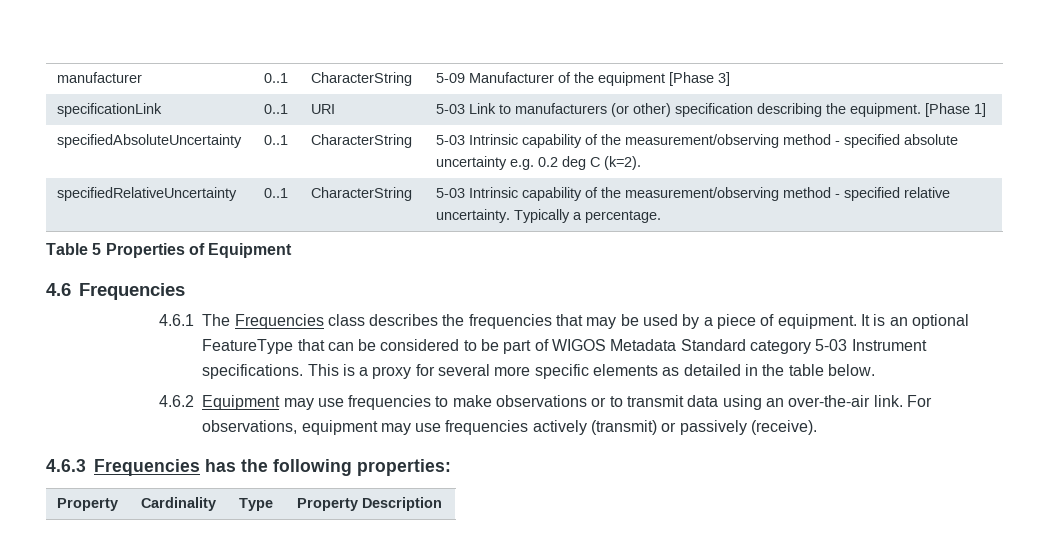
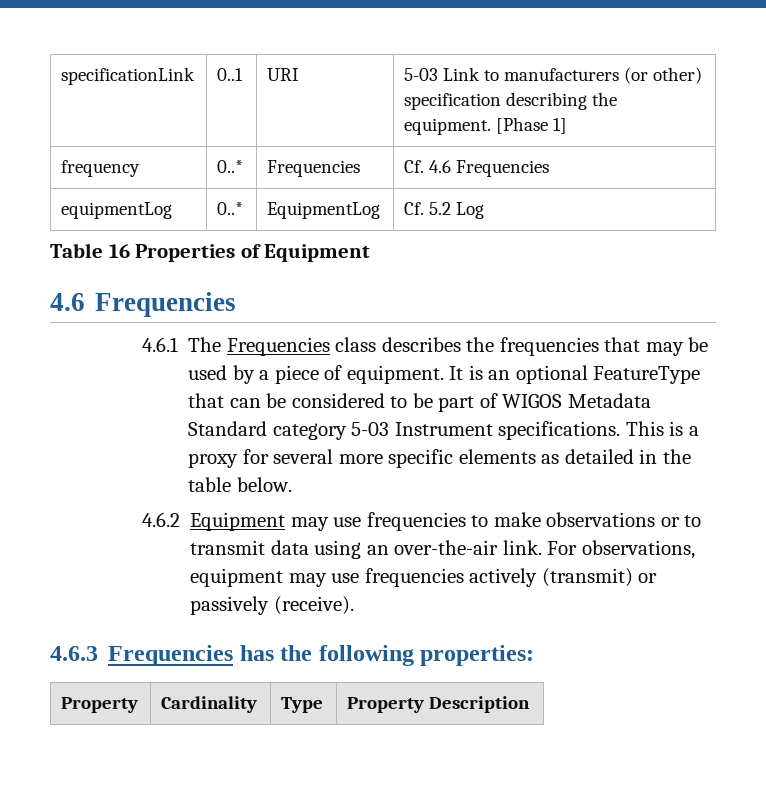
[57,72,143,83] [264,73,289,83] [311,72,413,86] [436,72,731,86] manufacturer | 0..1 | CharacterString | 5-09 Manufacturer of the equipment [Phase 3] // -> (61, 76) none
[57,134,243,148] [264,135,289,145] [311,134,413,148] [436,134,959,148] [436,156,642,170] [57,187,238,201] [264,188,289,198] [311,187,413,201] [436,187,951,201] [436,209,662,223] specifiedAbsoluteUncertainty | 0..1 | CharacterString | 5-03 Intrinsic capability of the measurement/observing method - specified absolute uncertainty e.g. 0.2 deg C (k=2). // specifiedRelativeUncertainty | 0..1 | CharacterString | 5-03 Intrinsic capability of the measurement/observing method - specified relative uncertainty. Typically a percentage. -> [61,160,141,177] [217,160,244,173] [267,160,361,177] [404,160,550,177] [61,202,173,219] [217,202,244,215] [267,202,381,219] [404,202,485,219] frequency | 0..* | Frequencies | Cf. 4.6 Frequencies // equipmentLog | 0..* | EquipmentLog | Cf. 5.2 Log
[92,243,102,255] 5 -> [108,244,130,258] 16

